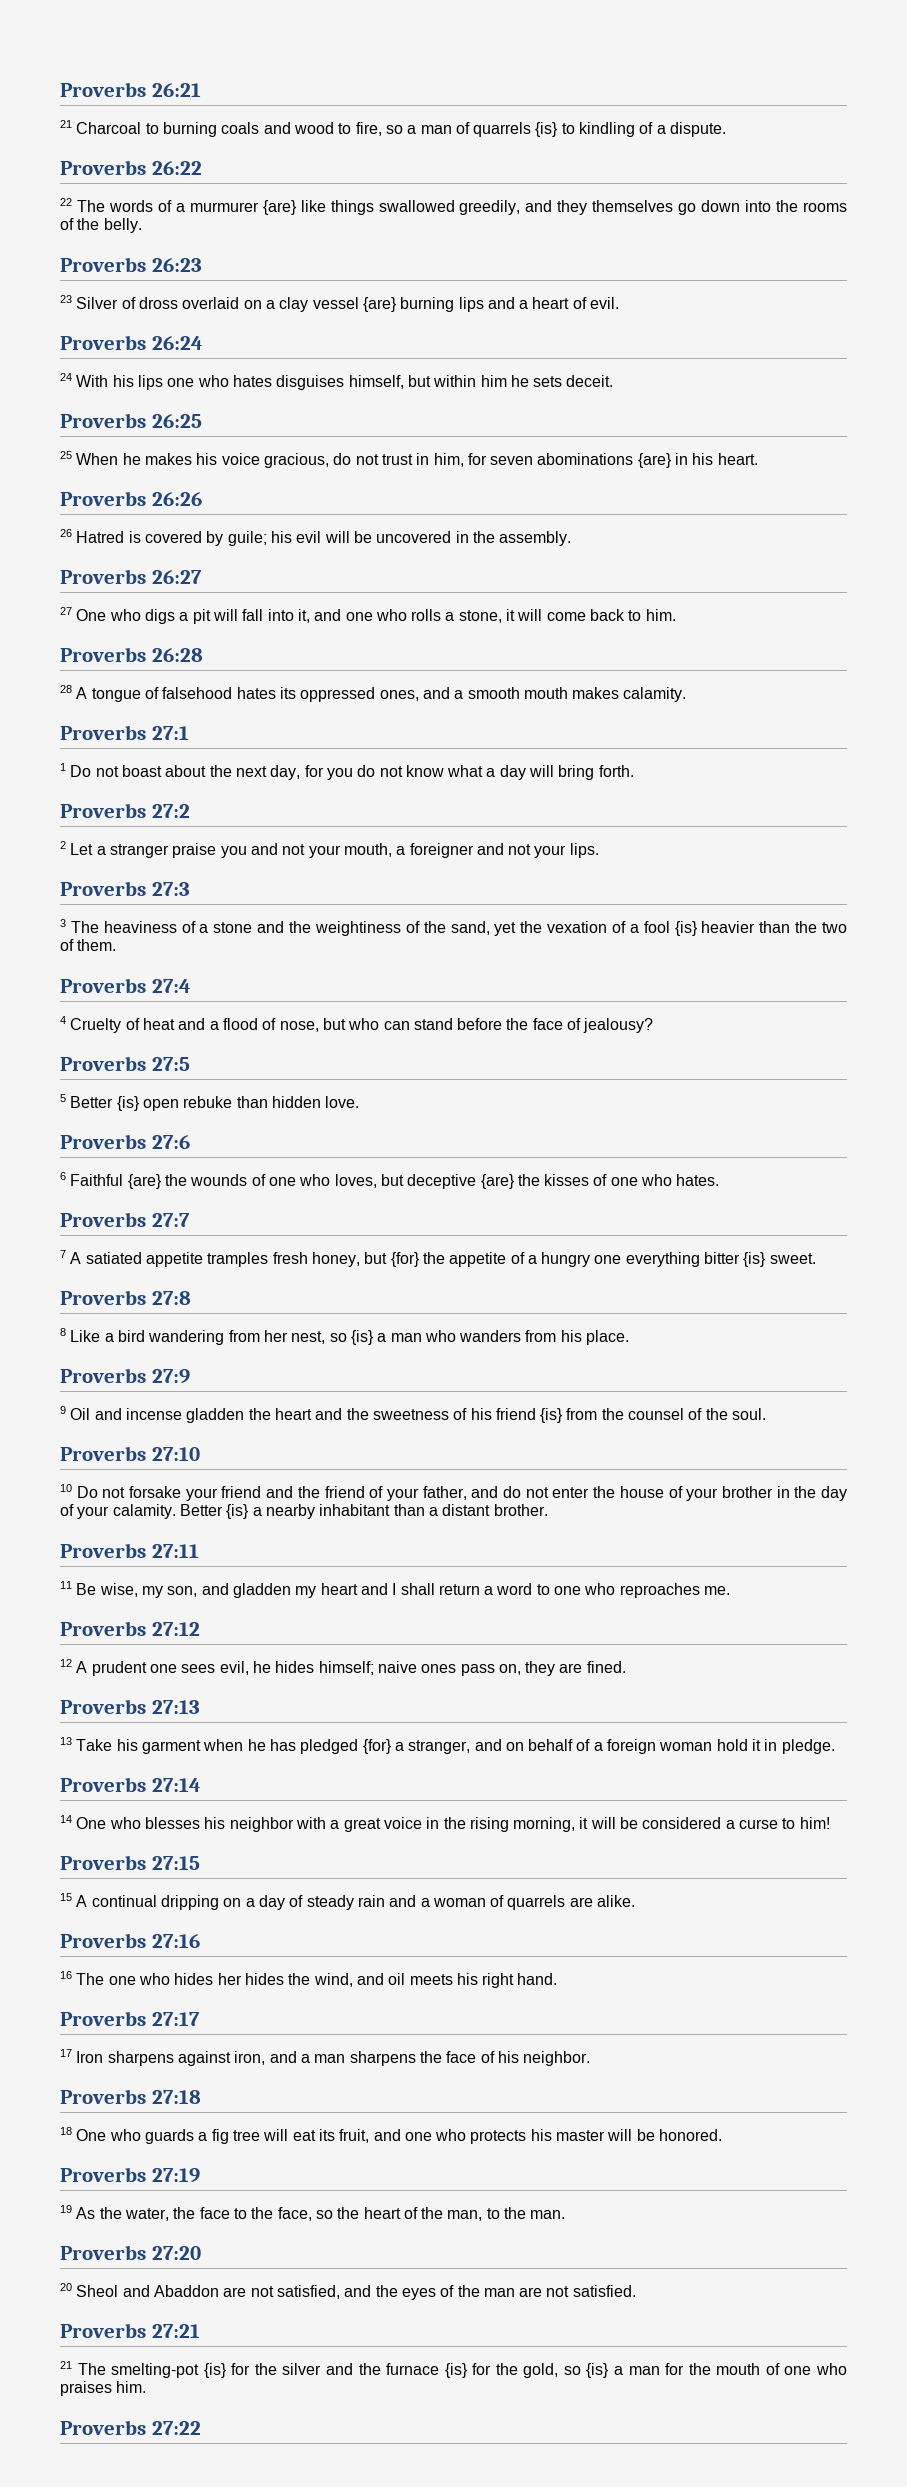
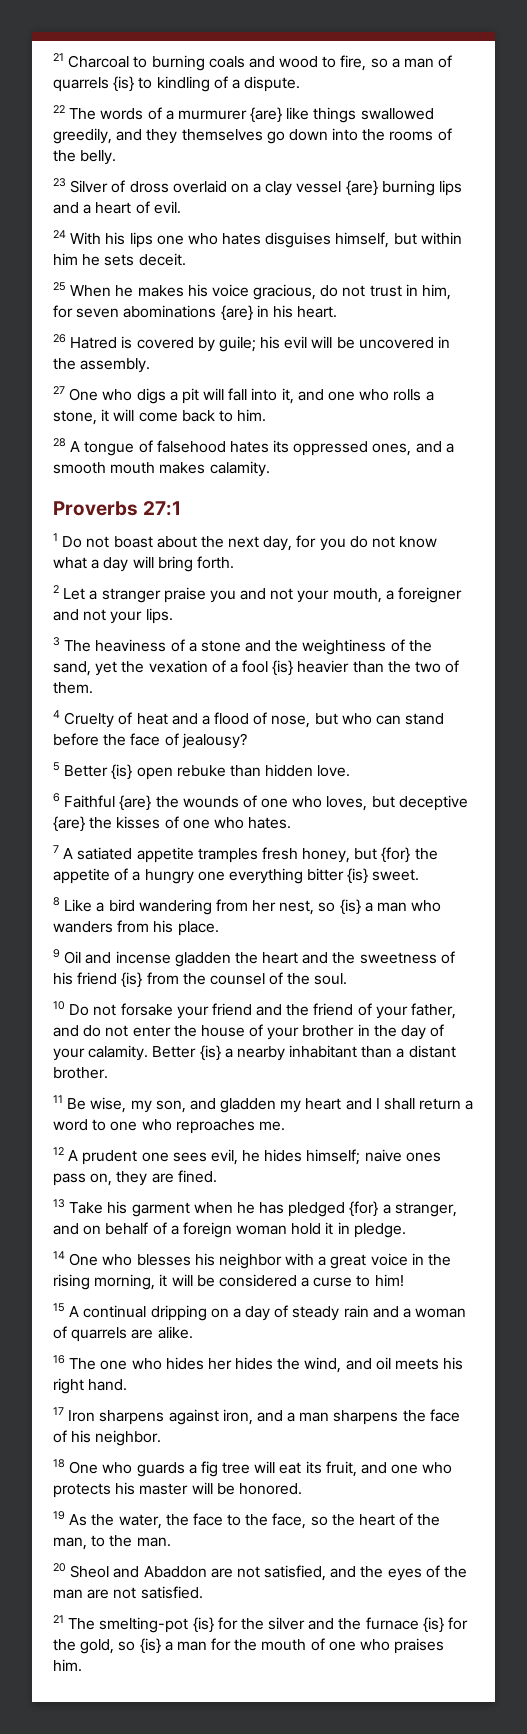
[60,82,201,97] Proverbs 26:21 // -> (53, 57) none
[60,160,202,175] // Proverbs 26:22 -> (301, 84) none
[60,257,202,272] // Proverbs 26:23 -> (117, 157) none
[60,335,203,350] // Proverbs 26:24 -> (181, 207) none
[60,413,202,428] // Proverbs 26:25 -> (186, 259) none
[60,491,202,506] // Proverbs 26:26 -> (338, 312) none
[60,569,202,584] // Proverbs 26:27 -> (151, 365) none
[60,647,203,662] // Proverbs 26:28 -> (267, 415) none
[60,803,190,818] // Proverbs 27:2 -> (234, 562) none
[60,881,190,896] // Proverbs 27:3 -> (173, 616) none
[60,978,191,993] // Proverbs 27:4 -> (93, 688) none
[60,1056,190,1071] // Proverbs 27:5 -> (247, 741) none
[60,1134,190,1149] // Proverbs 27:6 -> (351, 771) none
[60,1212,190,1227] // Proverbs 27:7 -> (292, 823) none
[60,1290,191,1305] // Proverbs 27:8 -> (420, 875) none
[60,1368,190,1384] // Proverbs 27:9 -> (219, 928) none
[60,1446,200,1461] // Proverbs 27:10 -> (348, 979) none
[60,1543,199,1558] // Proverbs 27:11 -> (108, 1073) none
[60,1621,200,1636] // Proverbs 27:12 -> (285, 1126) none
[60,1699,200,1714] // Proverbs 27:13 -> (217, 1176) none
[60,1777,201,1792] // Proverbs 27:14 -> (406, 1230) none
[60,1855,200,1870] // Proverbs 27:15 -> (404, 1280) none
[60,1933,200,1948] // Proverbs 27:16 -> (193, 1332) none
[60,2011,200,2026] // Proverbs 27:17 -> (128, 1385) none
[60,2089,201,2104] // Proverbs 27:18 -> (162, 1438) none
[60,2167,200,2183] // Proverbs 27:19 -> (302, 1489) none
[60,2245,201,2260] // Proverbs 27:20 -> (171, 1542) none
[60,2323,200,2338] // Proverbs 27:21 -> (203, 1592) none
[60,2420,201,2435] // Proverbs 27:22 -> (82, 1665) none

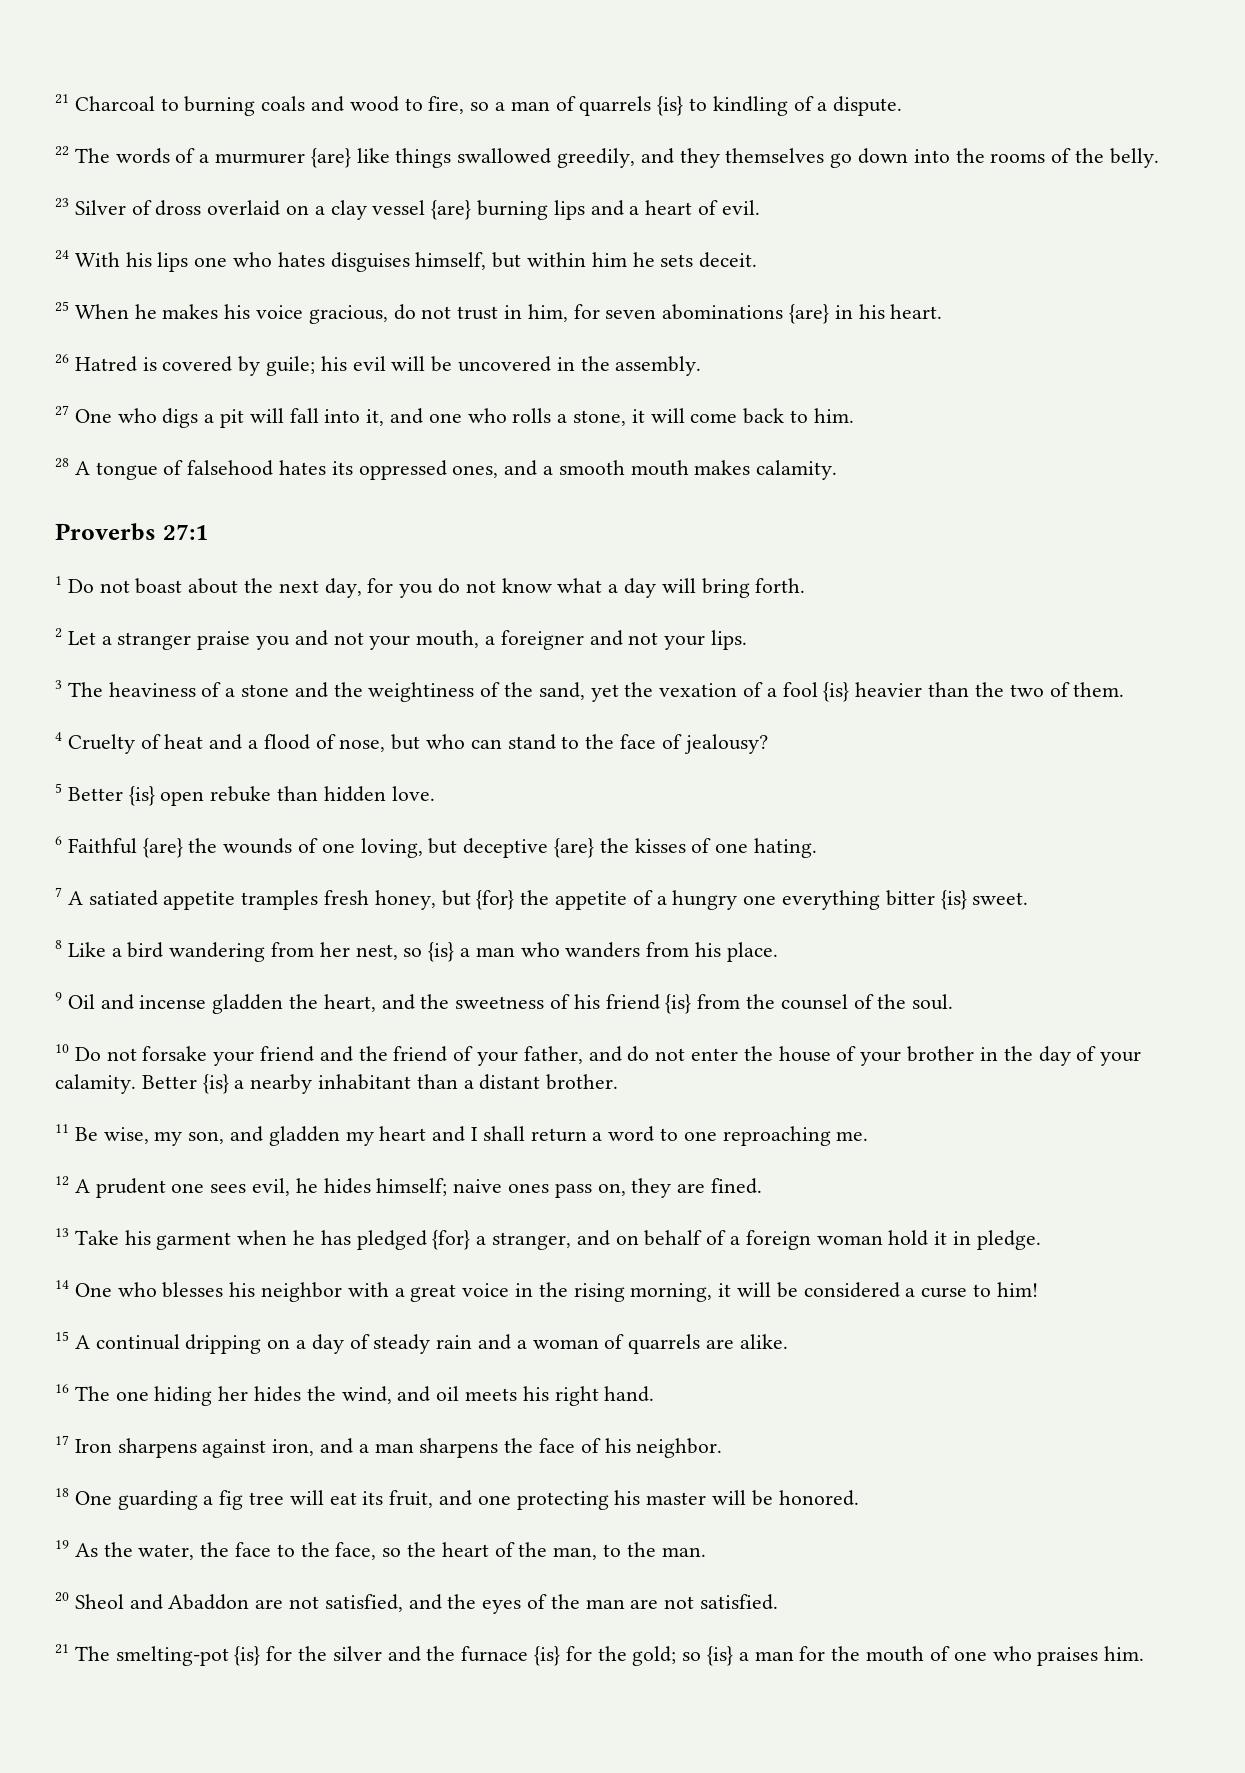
[53,733,99,746] before -> [561,736,580,749] to
[292,796,368,811] who loves, -> [360,838,423,858] loving,
[213,817,292,829] who hates. -> [754,838,818,858] hating.
[262,952,299,964] heart -> [323,994,376,1012] heart,
[141,1119,255,1134] who reproaches -> [722,1126,831,1146] reproaching
[131,1357,204,1370] who hides -> [154,1386,213,1406] hiding
[102,1462,185,1477] who guards -> [117,1490,198,1510] guarding
[422,1462,453,1474] [53,1483,111,1498] who protects -> [516,1491,609,1510] protecting
[80,1639,115,1654] gold, -> [632,1646,677,1666] gold;

